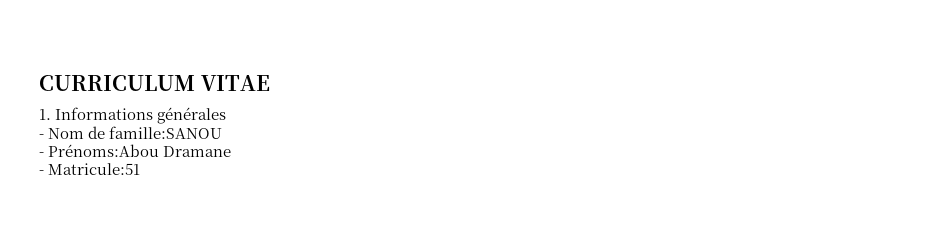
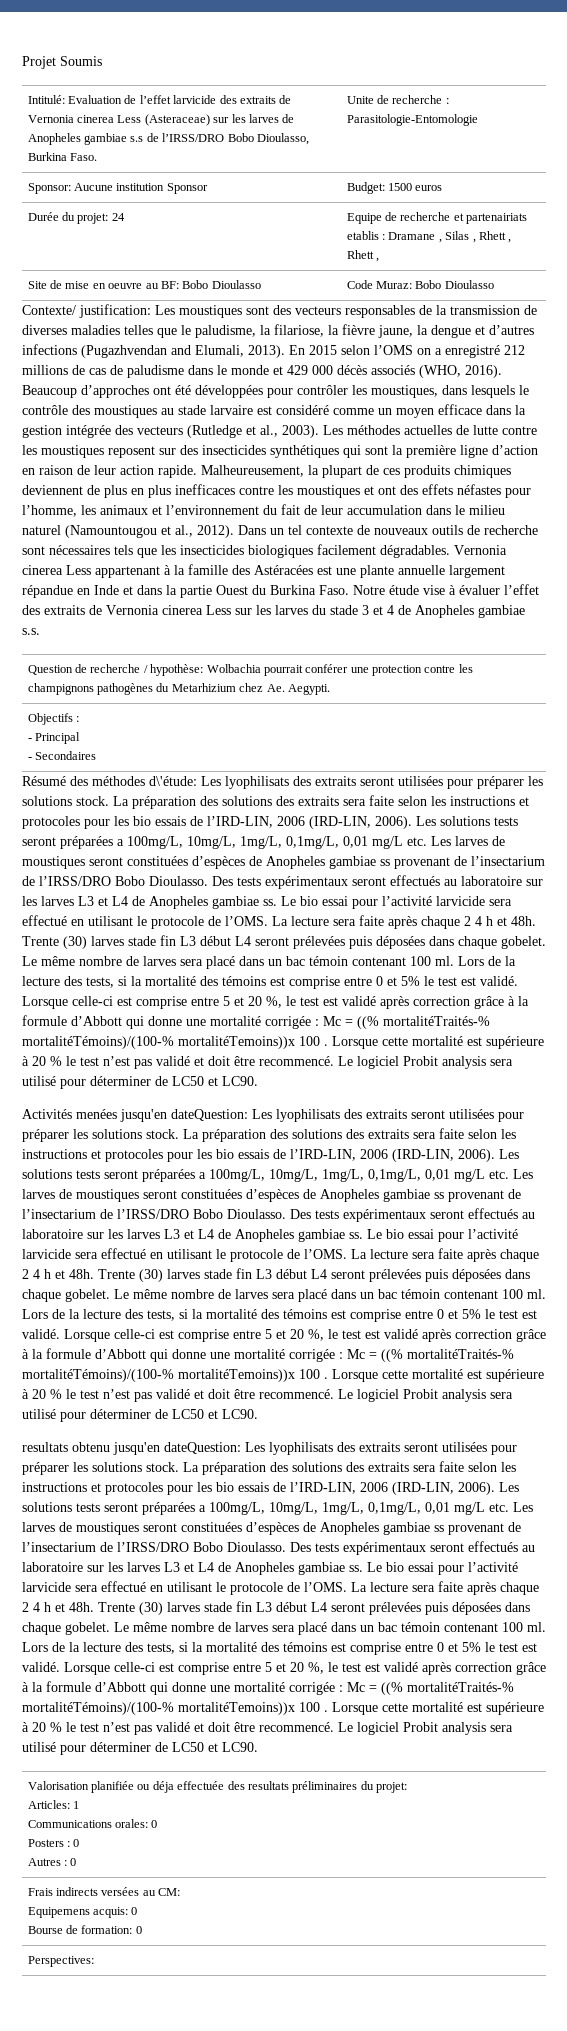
[39,75,270,91] [39,107,227,124] [39,126,223,139] [39,144,232,157] [39,163,141,175] CURRICULUM VITAE // 1. Informations générales // - Nom de famille:SANOU // - Prénoms:Abou Dramane // - Matricule:51 -> [22,56,102,69] [27,95,292,104] [27,114,295,126] [27,133,309,145] [27,152,98,161] [346,95,449,104] [346,114,478,126] [27,183,208,194] [346,182,443,194] [27,212,125,224] [346,212,528,224] [346,231,512,243] [346,250,380,262] [27,280,261,289] [346,280,494,289] [22,304,537,318] [22,324,534,338] [22,344,525,358] [22,365,502,378] [22,385,529,398] [22,404,526,418] [22,425,537,438] [22,445,538,458] [22,465,511,478] [22,484,531,498] [22,504,505,517] [22,525,538,538] [22,544,507,558] [22,564,505,578] [22,584,539,598] [22,605,525,618] [22,628,40,635] [27,664,473,676] [27,683,330,695] [27,713,80,725] [27,732,81,744] [27,751,97,760] [22,776,543,789] [22,795,529,809] [22,816,518,829] [22,836,505,849] [22,856,545,869] [22,875,543,889] [22,896,512,909] [22,915,536,929] [22,935,546,949] [22,956,516,969] [22,976,518,989] [22,996,529,1009] [22,1015,490,1029] [22,1036,544,1049] [22,1056,513,1069] [22,1076,258,1089] [22,1109,524,1122] [22,1128,516,1142] [22,1149,519,1162] [22,1169,533,1182] [22,1189,521,1202] [22,1208,535,1222] [22,1229,518,1242] [22,1248,539,1262] [22,1268,530,1282] [22,1289,546,1302] [22,1309,537,1322] [22,1329,546,1342] [22,1348,514,1362] [22,1369,544,1382] [22,1389,513,1402] [22,1409,258,1422] [22,1442,517,1455] [22,1461,516,1475] [22,1482,519,1495] [22,1502,533,1515] [22,1522,521,1535] [22,1541,535,1555] [22,1562,518,1575] [22,1581,539,1595] [22,1601,530,1615] [22,1622,546,1635] [22,1642,537,1655] [22,1662,546,1675] [22,1681,514,1695] [22,1702,544,1715] [22,1722,513,1735] [22,1742,258,1755] [27,1781,408,1793] [27,1800,80,1809] [27,1819,158,1828] [27,1839,80,1847] [27,1858,77,1866] [27,1887,181,1896] [27,1907,138,1918] [27,1925,142,1934] [27,1956,94,1967] Projet Soumis // Intitulé: Evaluation de l’effet larvicide des extraits de Vernonia cinerea Less (Asteraceae) sur les larves de Anopheles gambiae s.s de l’IRSS/DRO Bobo Dioulasso, Burkina Faso. | Unite de recherche : Parasitologie-Entomologie // Sponsor: Aucune institution Sponsor | Budget: 1500 euros // Durée du projet: 24 | Equipe de recherche et partenairiats etablis : Dramane , Silas , Rhett , Rhett , // Site de mise en oeuvre au BF: Bobo Dioulasso | Code Muraz: Bobo Dioulasso // Contexte/ justification: Les moustiques sont des vecteurs responsables de la transmission de diverses maladies telles que le paludisme, la filariose, la fièvre jaune, la dengue et d’autres infections (Pugazhvendan and Elumali, 2013). En 2015 selon l’OMS on a enregistré 212 millions de cas de paludisme dans le monde et 429 000 décès associés (WHO, 2016). Beaucoup d’approches ont été développées pour contrôler les moustiques, dans lesquels le contrôle des moustiques au stade larvaire est considéré comme un moyen efficace dans la gestion intégrée des vecteurs (Rutledge et al., 2003). Les méthodes actuelles de lutte contre les moustiques reposent sur des insecticides synthétiques qui sont la première ligne d’action en raison de leur action rapide. Malheureusement, la plupart de ces produits chimiques deviennent de plus en plus inefficaces contre les moustiques et ont des effets néfastes pour l’homme, les animaux et l’environnement du fait de leur accumulation dans le milieu naturel (Namountougou et al., 2012). Dans un tel contexte de nouveaux outils de recherche sont nécessaires tels que les insecticides biologiques facilement dégradables. Vernonia cinerea Less appartenant à la famille des Astéracées est une plante annuelle largement répandue en Inde et dans la partie Ouest du Burkina Faso. Notre étude vise à évaluer l’effet des extraits de Vernonia cinerea Less sur les larves du stade 3 et 4 de Anopheles gambiae s.s. // Question de recherche / hypothèse: Wolbachia pourrait conférer une protection contre les champignons pathogènes du Metarhizium chez Ae. Aegypti. // Objectifs : // - Principal // - Secondaires // Résumé des méthodes d\'étude: Les lyophilisats des extraits seront utilisées pour préparer les solutions stock. La préparation des solutions des extraits sera faite selon les instructions et protocoles pour les bio essais de l’IRD-LIN, 2006 (IRD-LIN, 2006). Les solutions tests seront préparées a 100mg/L, 10mg/L, 1mg/L, 0,1mg/L, 0,01 mg/L etc. Les larves de moustiques seront constituées d’espèces de Anopheles gambiae ss provenant de l’insectarium de l’IRSS/DRO Bobo Dioulasso. Des tests expérimentaux seront effectués au laboratoire sur les larves L3 et L4 de Anopheles gambiae ss. Le bio essai pour l’activité larvicide sera effectué en utilisant le protocole de l’OMS. La lecture sera faite après chaque 2 4 h et 48h. Trente (30) larves stade fin L3 début L4 seront prélevées puis déposées dans chaque gobelet. Le même nombre de larves sera placé dans un bac témoin contenant 100 ml. Lors de la lecture des tests, si la mortalité des témoins est comprise entre 0 et 5% le test est validé. Lorsque celle-ci est comprise entre 5 et 20 %, le test est validé après correction grâce à la formule d’Abbott qui donne une mortalité corrigée : Mc = ((% mortalitéTraités-% mortalitéTémoins)/(100-% mortalitéTemoins))x 100 . Lorsque cette mortalité est supérieure à 20 % le test n’est pas validé et doit être recommencé. Le logiciel Probit analysis sera utilisé pour déterminer de LC50 et LC90. // Activités menées jusqu'en dateQuestion: Les lyophilisats des extraits seront utilisées pour préparer les solutions stock. La préparation des solutions des extraits sera faite selon les instructions et protocoles pour les bio essais de l’IRD-LIN, 2006 (IRD-LIN, 2006). Les solutions tests seront préparées a 100mg/L, 10mg/L, 1mg/L, 0,1mg/L, 0,01 mg/L etc. Les larves de moustiques seront constituées d’espèces de Anopheles gambiae ss provenant de l’insectarium de l’IRSS/DRO Bobo Dioulasso. Des tests expérimentaux seront effectués au laboratoire sur les larves L3 et L4 de Anopheles gambiae ss. Le bio essai pour l’activité larvicide sera effectué en utilisant le protocole de l’OMS. La lecture sera faite après chaque 2 4 h et 48h. Trente (30) larves stade fin L3 début L4 seront prélevées puis déposées dans chaque gobelet. Le même nombre de larves sera placé dans un bac témoin contenant 100 ml. Lors de la lecture des tests, si la mortalité des témoins est comprise entre 0 et 5% le test est validé. Lorsque celle-ci est comprise entre 5 et 20 %, le test est validé après correction grâce à la formule d’Abbott qui donne une mortalité corrigée : Mc = ((% mortalitéTraités-% mortalitéTémoins)/(100-% mortalitéTemoins))x 100 . Lorsque cette mortalité est supérieure à 20 % le test n’est pas validé et doit être recommencé. Le logiciel Probit analysis sera utilisé pour déterminer de LC50 et LC90. // resultats obtenu jusqu'en dateQuestion: Les lyophilisats des extraits seront utilisées pour préparer les solutions stock. La préparation des solutions des extraits sera faite selon les instructions et protocoles pour les bio essais de l’IRD-LIN, 2006 (IRD-LIN, 2006). Les solutions tests seront préparées a 100mg/L, 10mg/L, 1mg/L, 0,1mg/L, 0,01 mg/L etc. Les larves de moustiques seront constituées d’espèces de Anopheles gambiae ss provenant de l’insectarium de l’IRSS/DRO Bobo Dioulasso. Des tests expérimentaux seront effectués au laboratoire sur les larves L3 et L4 de Anopheles gambiae ss. Le bio essai pour l’activité larvicide sera effectué en utilisant le protocole de l’OMS. La lecture sera faite après chaque 2 4 h et 48h. Trente (30) larves stade fin L3 début L4 seront prélevées puis déposées dans chaque gobelet. Le même nombre de larves sera placé dans un bac témoin contenant 100 ml. Lors de la lecture des tests, si la mortalité des témoins est comprise entre 0 et 5% le test est validé. Lorsque celle-ci est comprise entre 5 et 20 %, le test est validé après correction grâce à la formule d’Abbott qui donne une mortalité corrigée : Mc = ((% mortalitéTraités-% mortalitéTémoins)/(100-% mortalitéTemoins))x 100 . Lorsque cette mortalité est supérieure à 20 % le test n’est pas validé et doit être recommencé. Le logiciel Probit analysis sera utilisé pour déterminer de LC50 et LC90. // Valorisation planifiée ou déja effectuée des resultats préliminaires du projet: // Articles: 1 // Communications orales: 0 // Posters : 0 // Autres : 0 // Frais indirects versées au CM: // Equipemens acquis: 0 // Bourse de formation: 0 // Perspectives:

